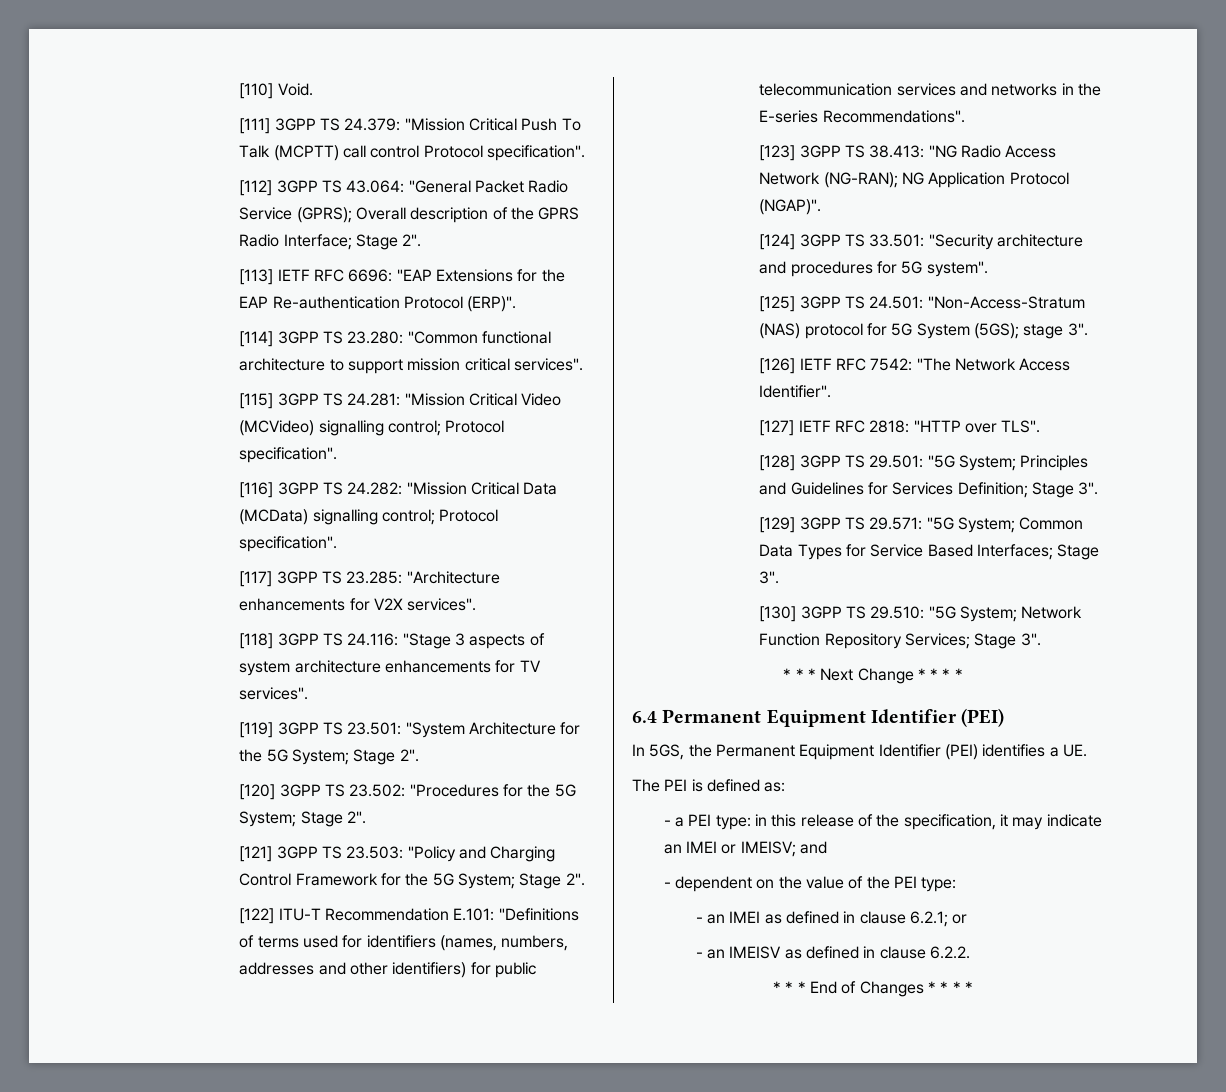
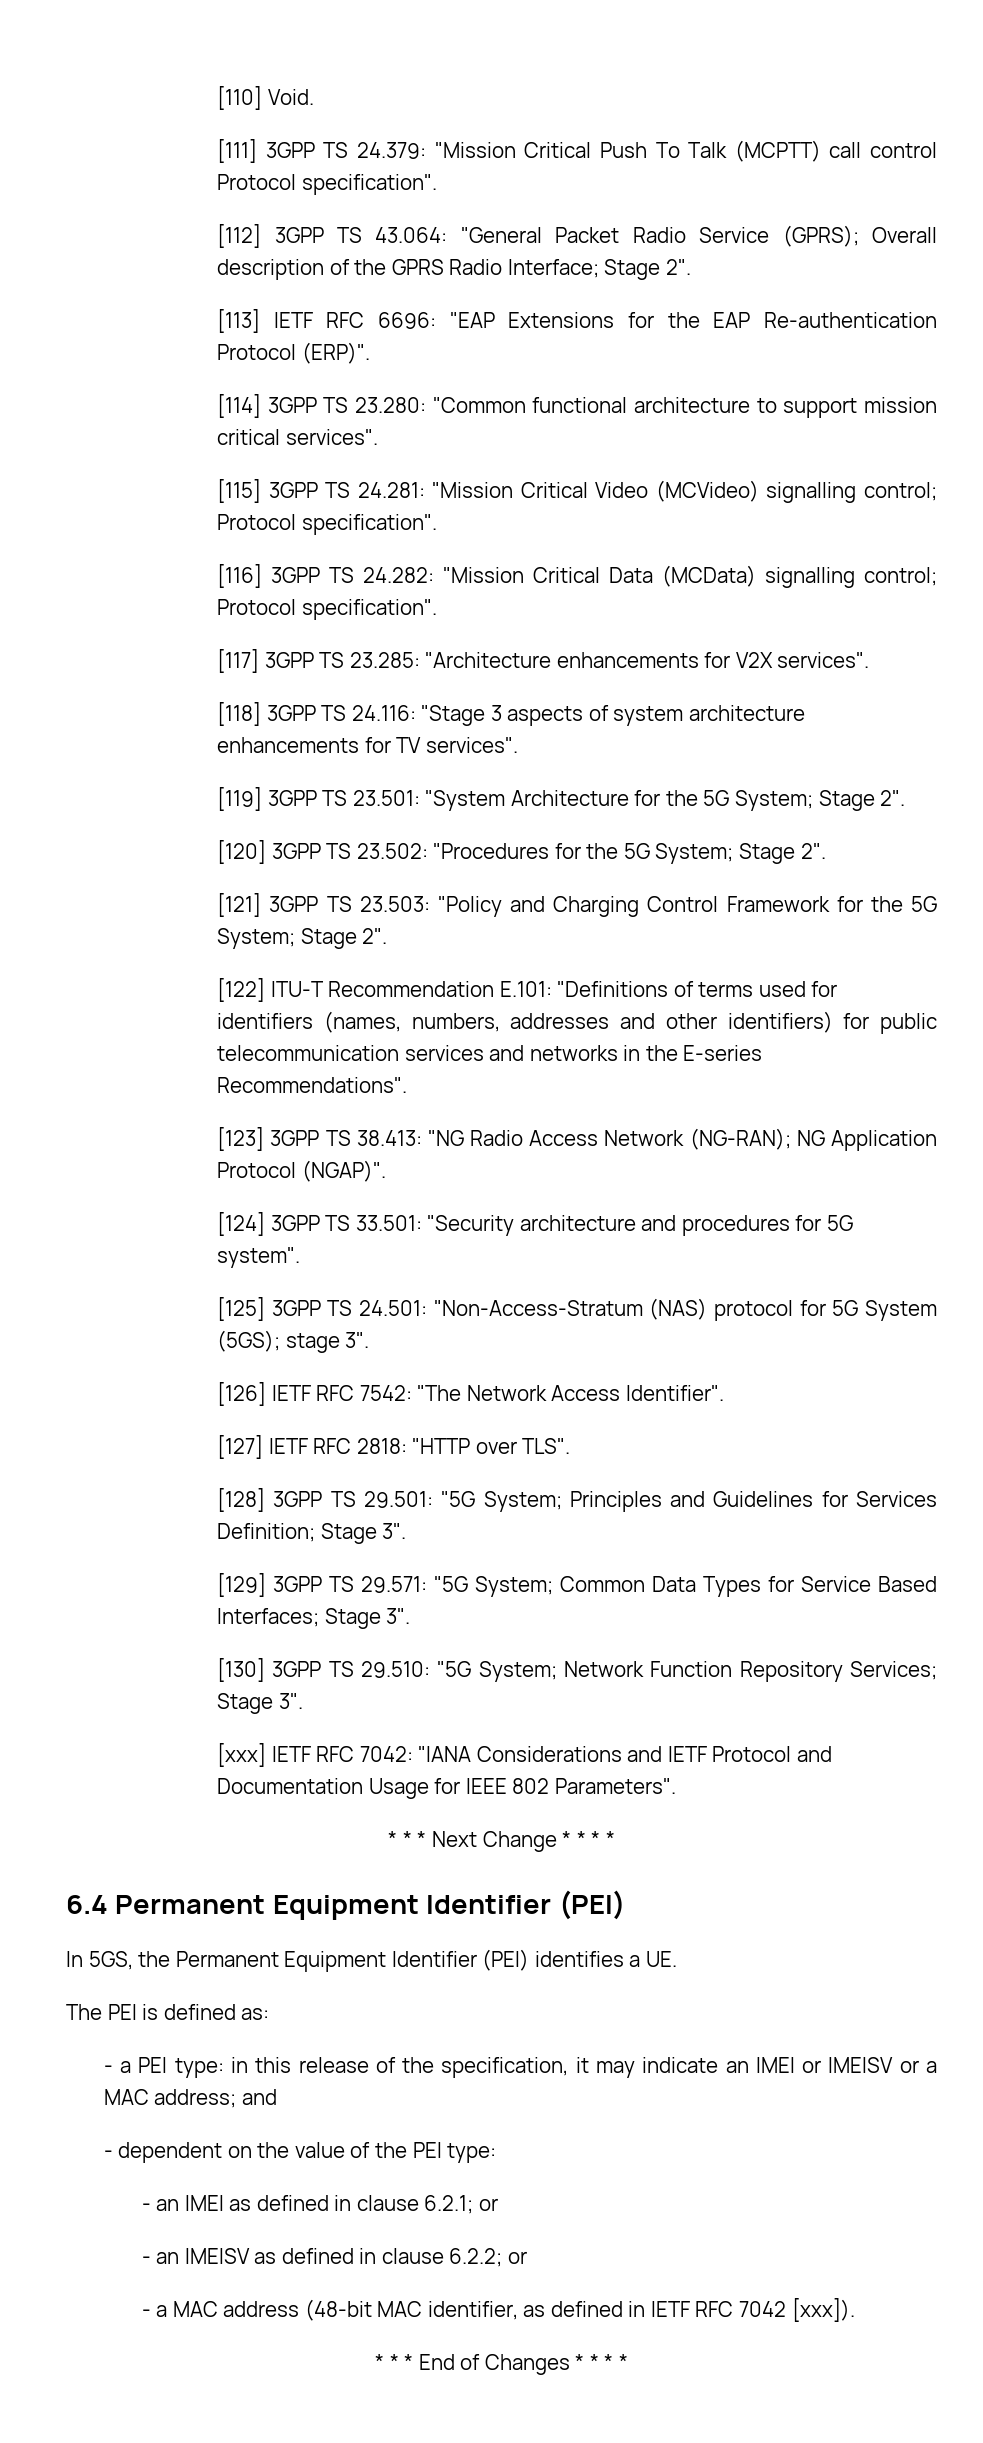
(1041, 639) none -> [217,1743,832,1767] [217,1778,676,1799] // [xxx] IETF RFC 7042: "IANA Considerations and IETF Protocol and Documentation Usage for IEEE 802 Parameters".
[740,841,796,857] IMEISV; -> [828,2057,937,2073] [103,2089,237,2108] IMEISV or a MAC address;
[929,946,970,959] 6.2.2. -> [449,2248,527,2267] [141,2298,855,2322] 6.2.2; or // - a MAC address (48-bit MAC identifier, as defined in IETF RFC 7042 [xxx]).

